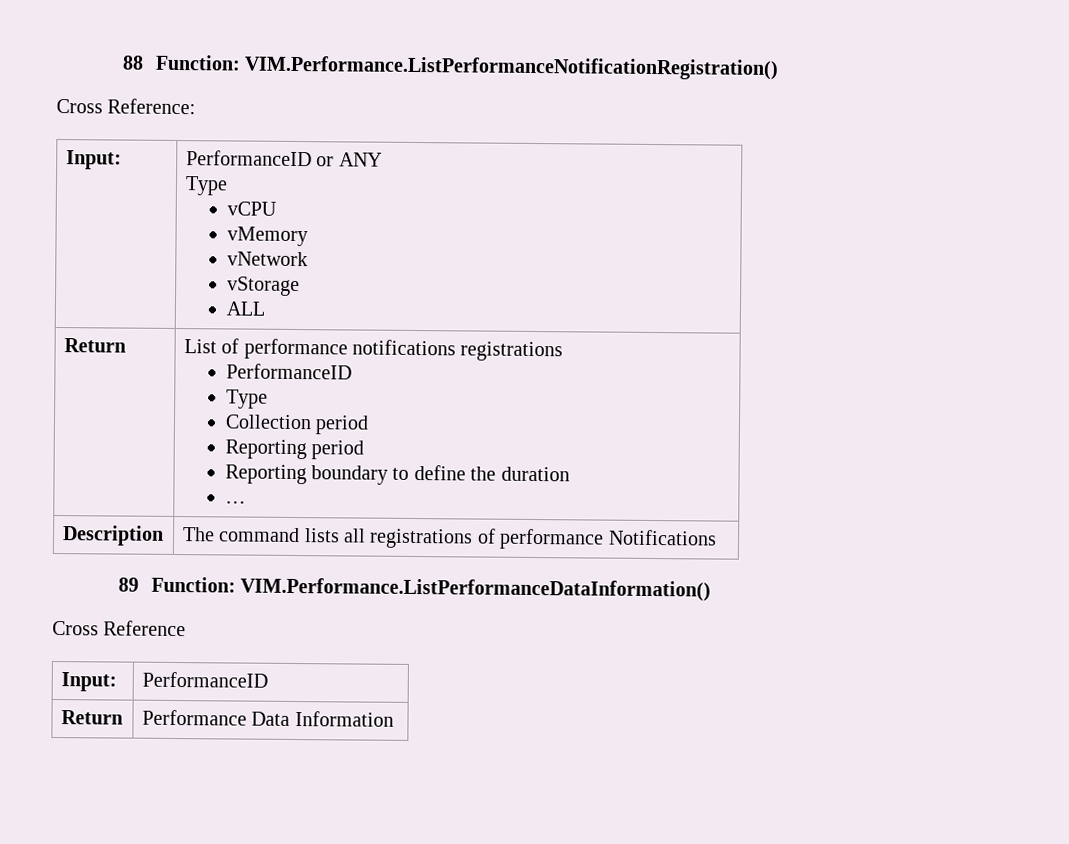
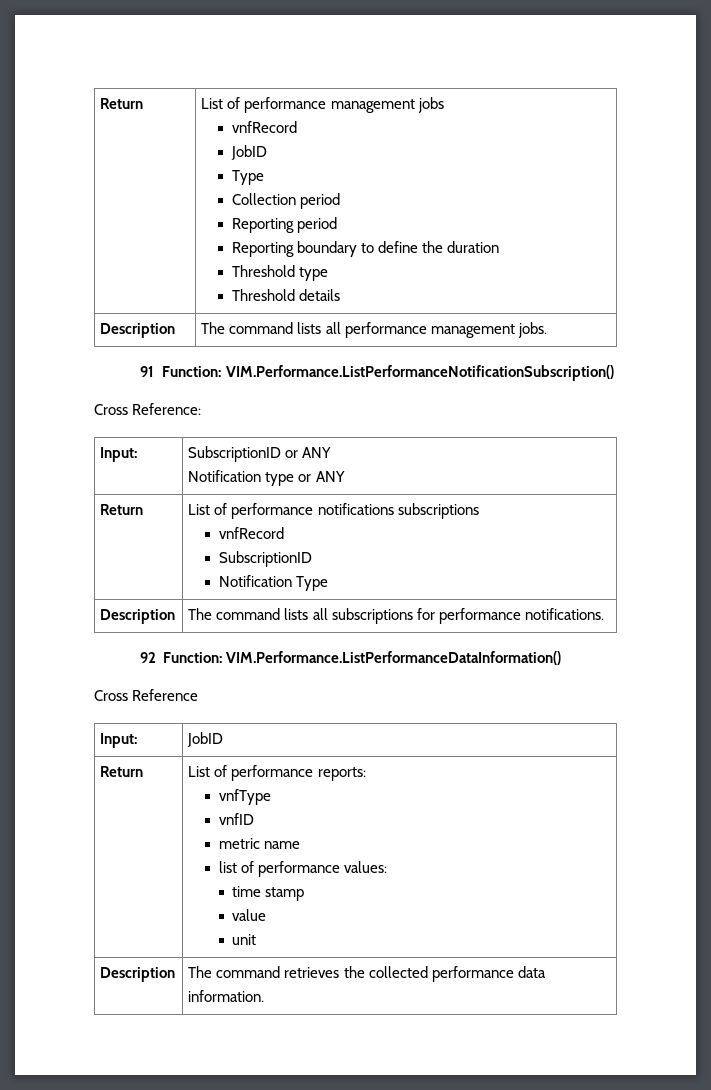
[121,54,780,81] [56,98,197,115] [65,150,122,170] [185,150,382,167] [184,176,228,196] [226,201,277,216] [226,226,308,247] [226,251,308,267] [226,276,300,297] [225,301,265,316] [63,338,126,353] [183,338,564,362] [225,363,352,380] 88 Function: VIM.Performance.ListPerformanceNotificationRegistration() // Cross Reference: // Input: | PerformanceID or ANY // Type // vCPU // vMemory // vNetwork // vStorage // ALL // Return | List of performance notifications registrations // PerformanceID -> [100,98,144,109] [201,97,444,113] [231,121,297,133] [230,145,267,160] Return | List of performance management jobs // vnfRecord // JobID
[224,500,246,504] [61,525,164,546] [181,527,717,550] [117,577,139,592] … // Description | The command lists all registrations of performance Notifications // 89 -> [231,265,328,281] [231,289,340,301] [100,323,176,338] [201,322,547,338] [139,365,614,381] [94,403,202,415] [100,447,138,462] [188,446,332,462] [188,470,345,486] [100,504,144,515] [188,503,479,519] [218,527,284,539] [218,551,312,567] [218,575,328,591] [100,609,176,624] [188,608,604,624] [139,652,156,663] Threshold type // Threshold details // Description | The command lists all performance management jobs. // 91 Function: VIM.Performance.ListPerformanceNotificationSubscription() // Cross Reference: // Input: | SubscriptionID or ANY // Notification type or ANY // Return | List of performance notifications subscriptions // vnfRecord // SubscriptionID // Notification Type // Description | The command lists all subscriptions for performance notifications. // 92
[141,671,268,688] [60,710,123,725] [141,709,394,727] PerformanceID // Return | Performance Data Information -> [187,732,224,747] [100,766,144,777] [188,765,366,781] [218,789,271,805] [218,813,254,825] [218,838,300,849] [218,861,387,877] [232,886,305,901] [232,909,267,921] [232,934,257,945] [100,967,176,982] [188,966,546,982] [188,990,265,1002] JobID // Return | List of performance reports: // vnfType // vnfID // metric name // list of performance values: // time stamp // value // unit // Description | The command retrieves the collected performance data information.

